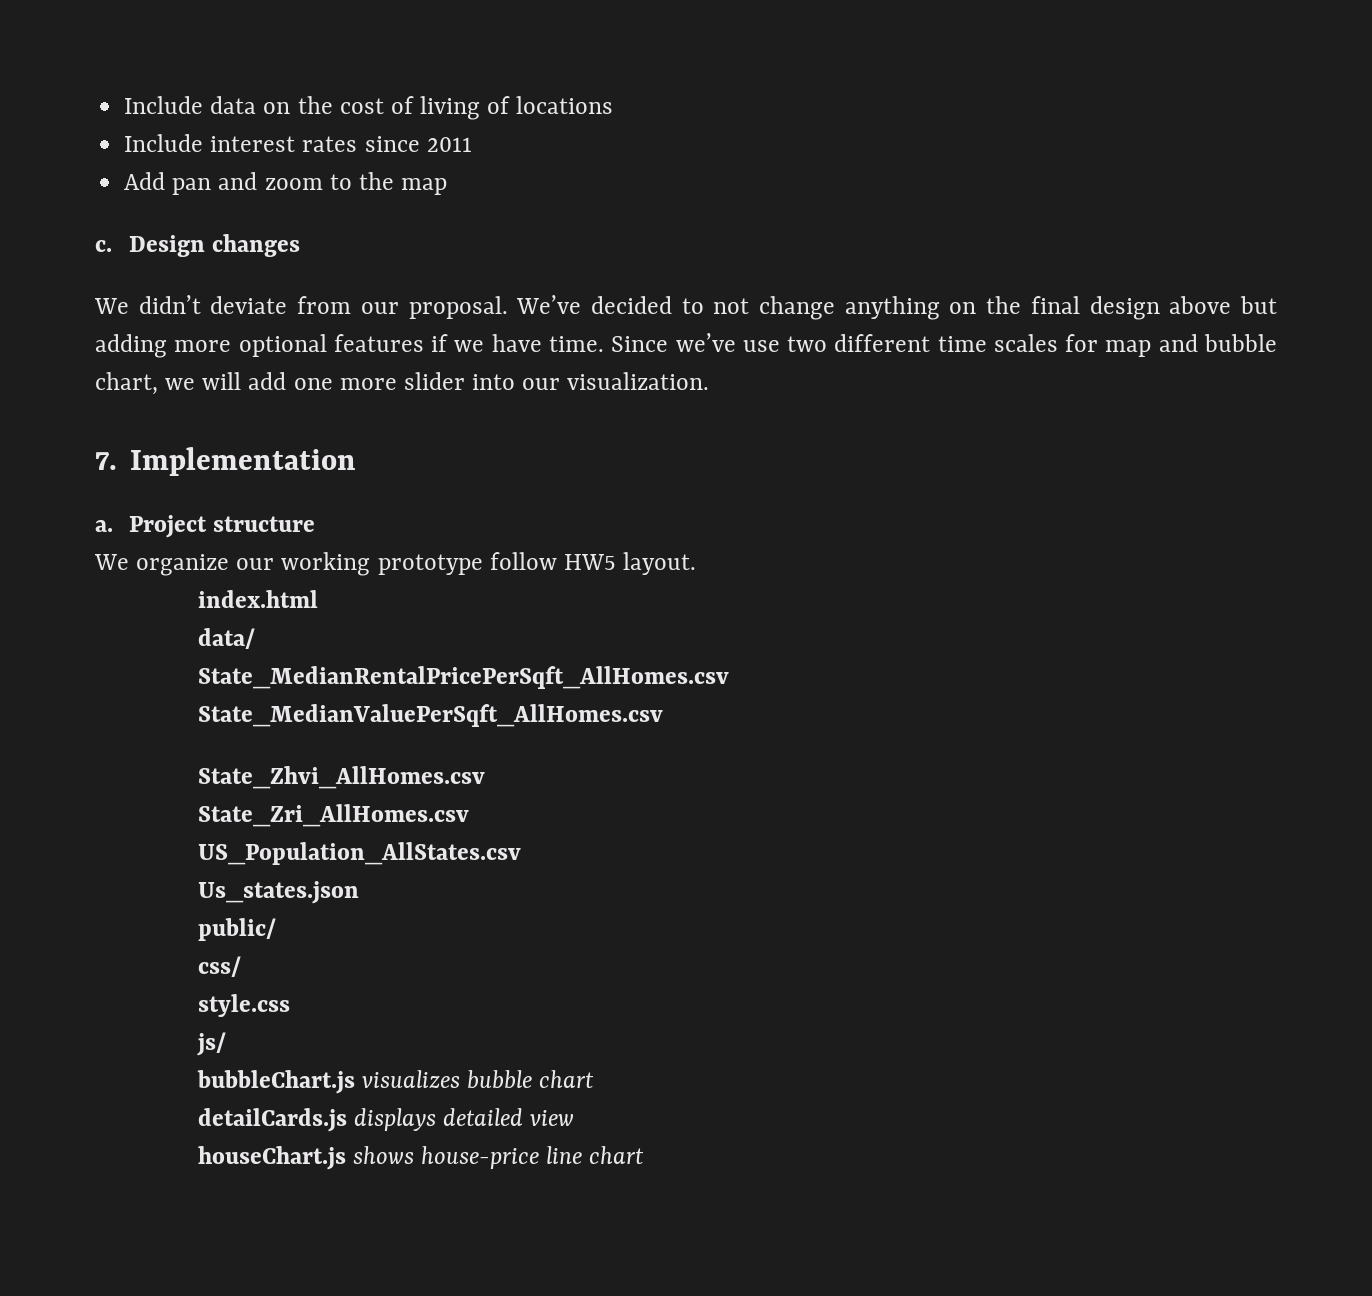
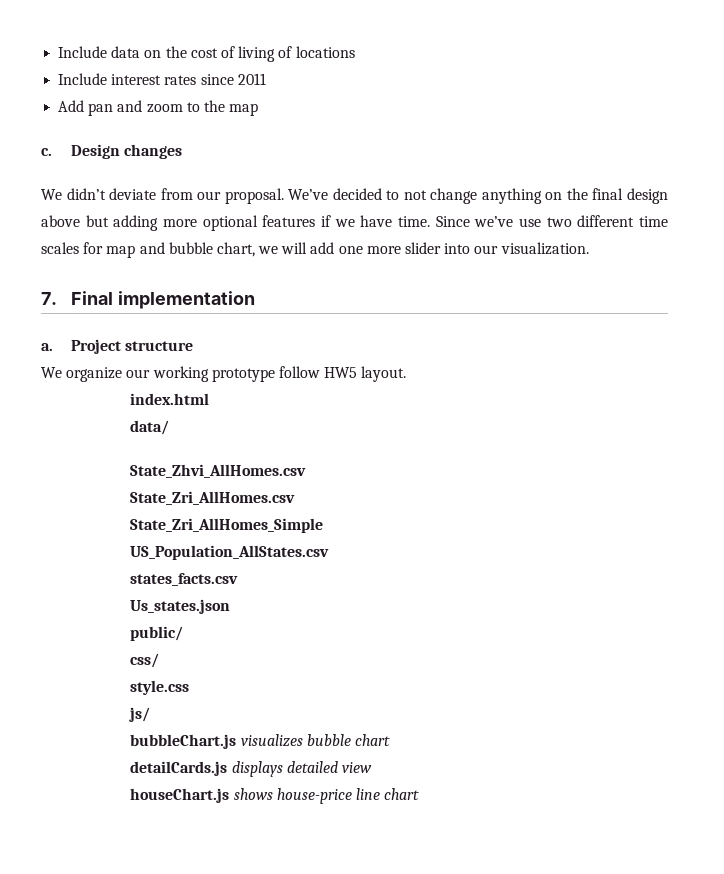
[130,447,357,476] Implementation -> [70,291,255,309] Final implementation
[197,666,729,689] [197,704,663,727] // State_MedianRentalPricePerSqft_AllHomes.csv // State_MedianValuePerSqft_AllHomes.csv -> (170, 427) none
(469, 815) none -> [130,518,324,533] // State_Zri_AllHomes_Simple
(521, 853) none -> [130,573,239,586] // states_facts.csv

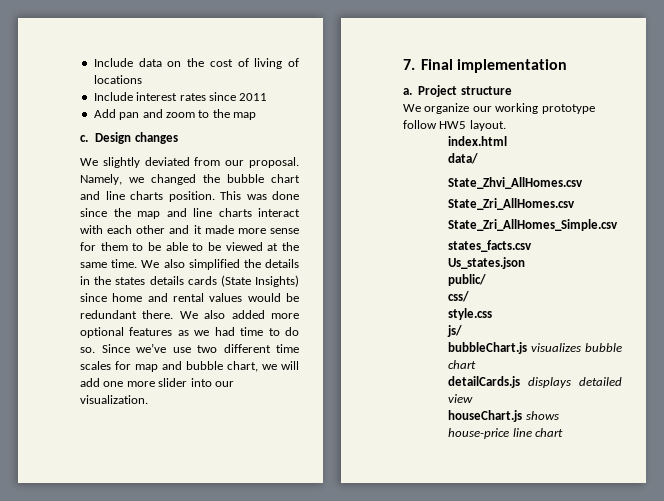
[66,188,157,200] didn’t deviate -> [102,157,190,168] slightly deviated
[288,188,668,204] [41,215,431,231] We’ve decided to not change anything on the final design above but adding more optional features if we have time. -> [80,174,300,185] [80,191,299,202] [80,208,300,219] [80,225,299,234] [80,242,299,251] [80,259,299,270] [80,275,299,287] [80,293,299,302] [80,310,299,319] [80,327,299,338] [80,347,95,353] Namely, we changed the bubble chart and line charts position. This was done since the map and line charts interact with each other and it made more sense for them to be able to be viewed at the same time. We also simplified the details in the states details cards (State Insights) since home and rental values would be redundant there. We also added more optional features as we had time to do so.
[130,518,324,533] [130,545,330,560] State_Zri_AllHomes_Simple // US_Population_AllStates.csv -> [448,219,619,231] State_Zri_AllHomes_Simple.csv

